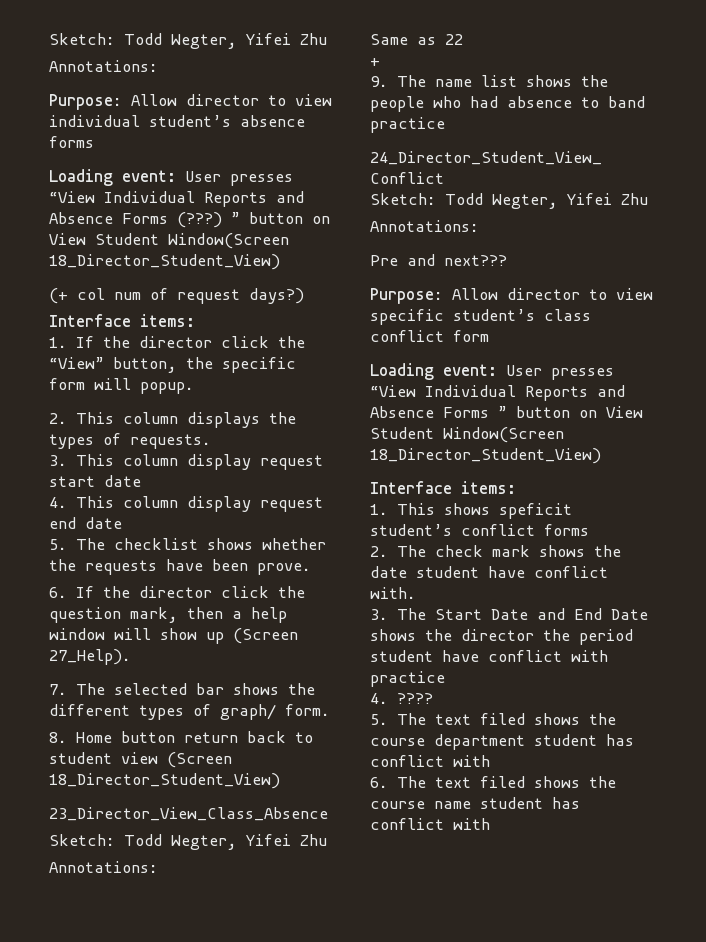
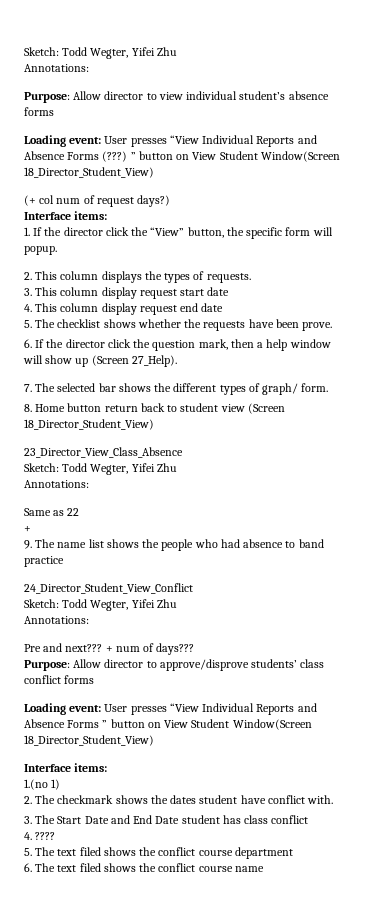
[370,288,653,304] [370,309,591,325] [370,330,489,342] // Purpose: Allow director to view specific student’s class conflict form -> [105,643,195,655] [24,659,325,671] [24,675,95,684] + num of days??? // Purpose: Allow director to approve/disprove students’ class conflict forms
[370,503,572,519] [370,524,589,536] 1. This shows speficit student’s conflict forms -> [24,779,61,790] 1.(no 1)
[435,545,621,557] [370,566,407,578] check mark shows the date -> [57,795,197,804] checkmark shows the dates
[370,629,633,645] [370,650,608,662] [370,671,445,687] shows the director the period student have conflict with practice -> [181,815,309,824] student has class conflict
(616, 719) none -> [158,847,196,856] conflict
[534,734,634,746] [370,755,490,767] student has conflict with -> (293, 853) none
(616, 782) none -> [158,863,196,872] conflict
[480,797,580,809] [370,818,490,830] student has conflict with -> (264, 869) none

